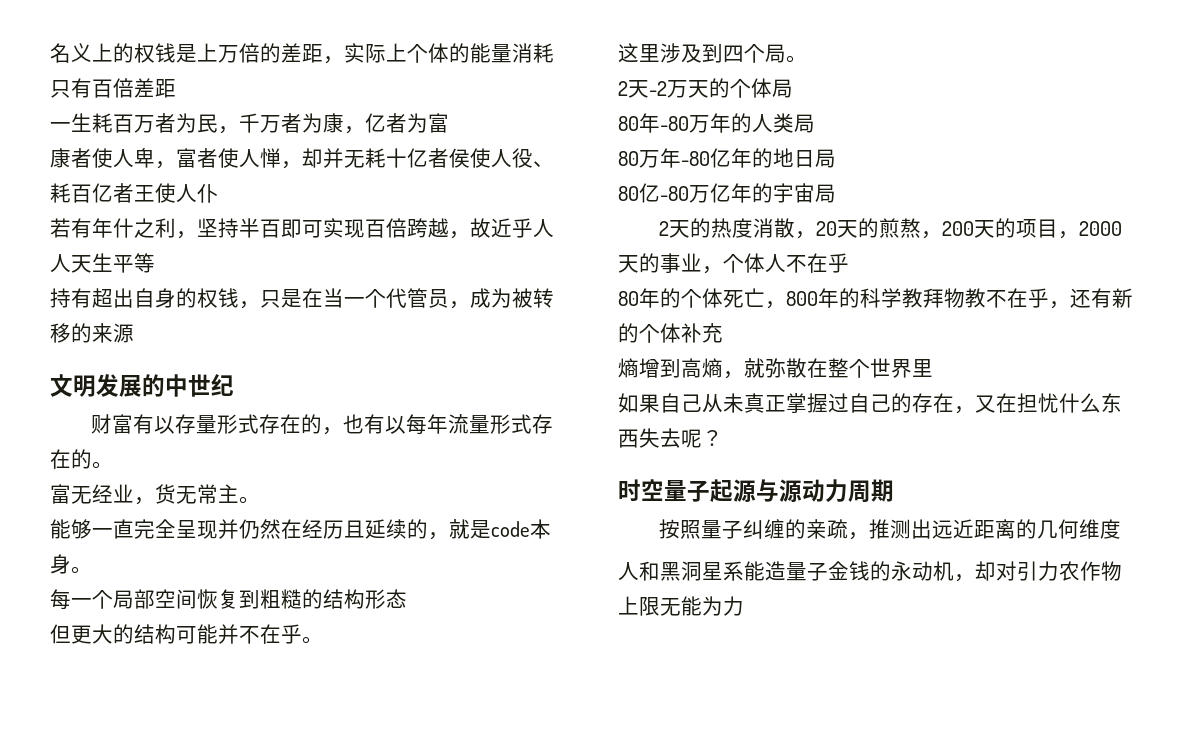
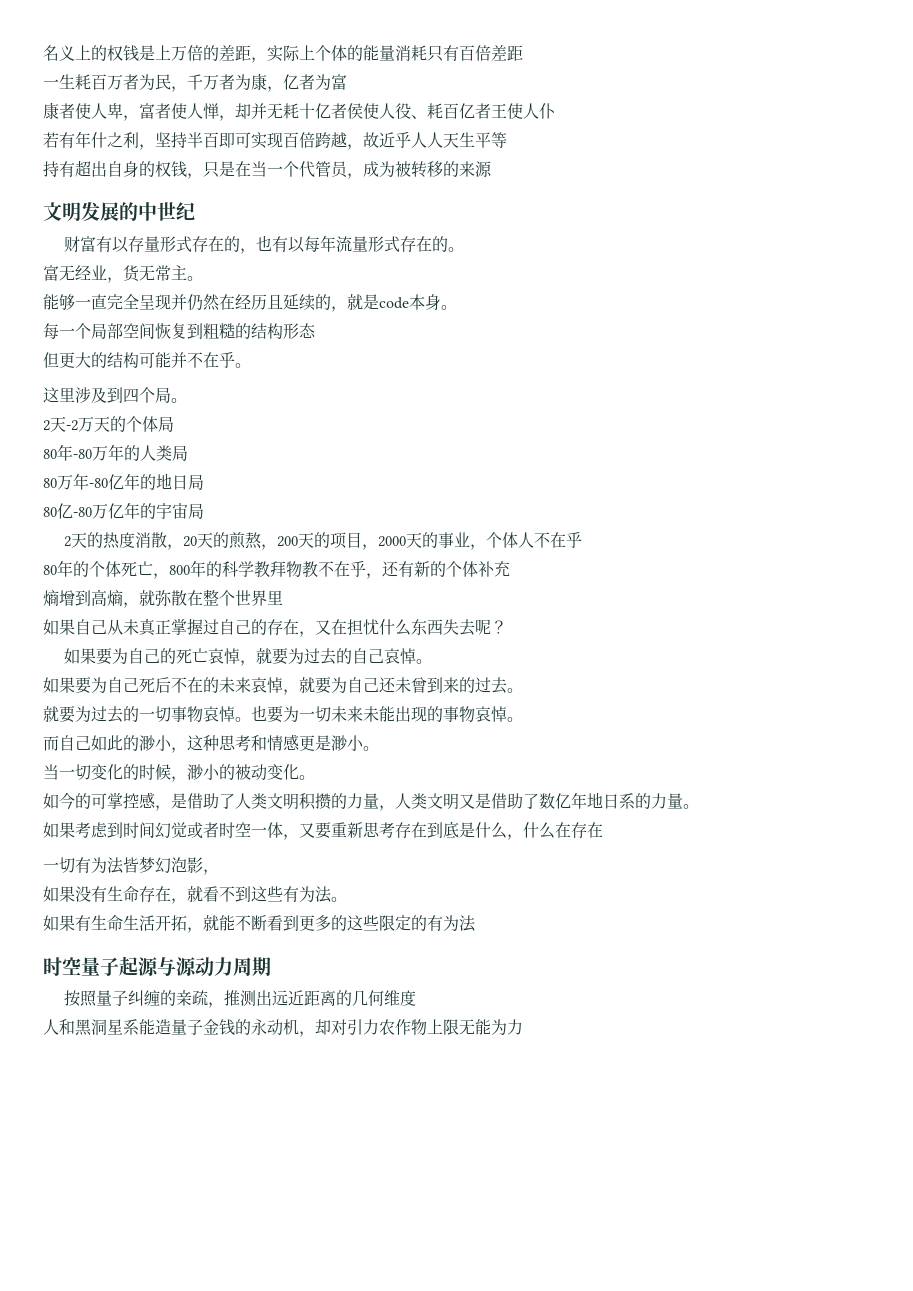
(723, 438) none -> [64,648,433,666] [43,677,523,695] [43,705,523,723] [43,734,379,753] [43,764,315,782] [43,792,699,811] [43,821,603,840] [43,856,219,875] [43,886,347,904] [43,915,476,933] // 如果要为自己的死亡哀悼，就要为过去的自己哀悼。 // 如果要为自己死后不在的未来哀悼，就要为自己还未曾到来的过去。 // 就要为过去的一切事物哀悼。也要为一切未来未能出现的事物哀悼。 // 而自己如此的渺小，这种思考和情感更是渺小。 // 当一切变化的时候，渺小的被动变化。 // 如今的可掌控感，是借助了人类文明积攒的力量，人类文明又是借助了数亿年地日系的力量。 // 如果考虑到时间幻觉或者时空一体，又要重新思考存在到底是什么，什么在存在 // 一切有为法皆梦幻泡影， // 如果没有生命存在，就看不到这些有为法。 // 如果有生命生活开拓，就能不断看到更多的这些限定的有为法

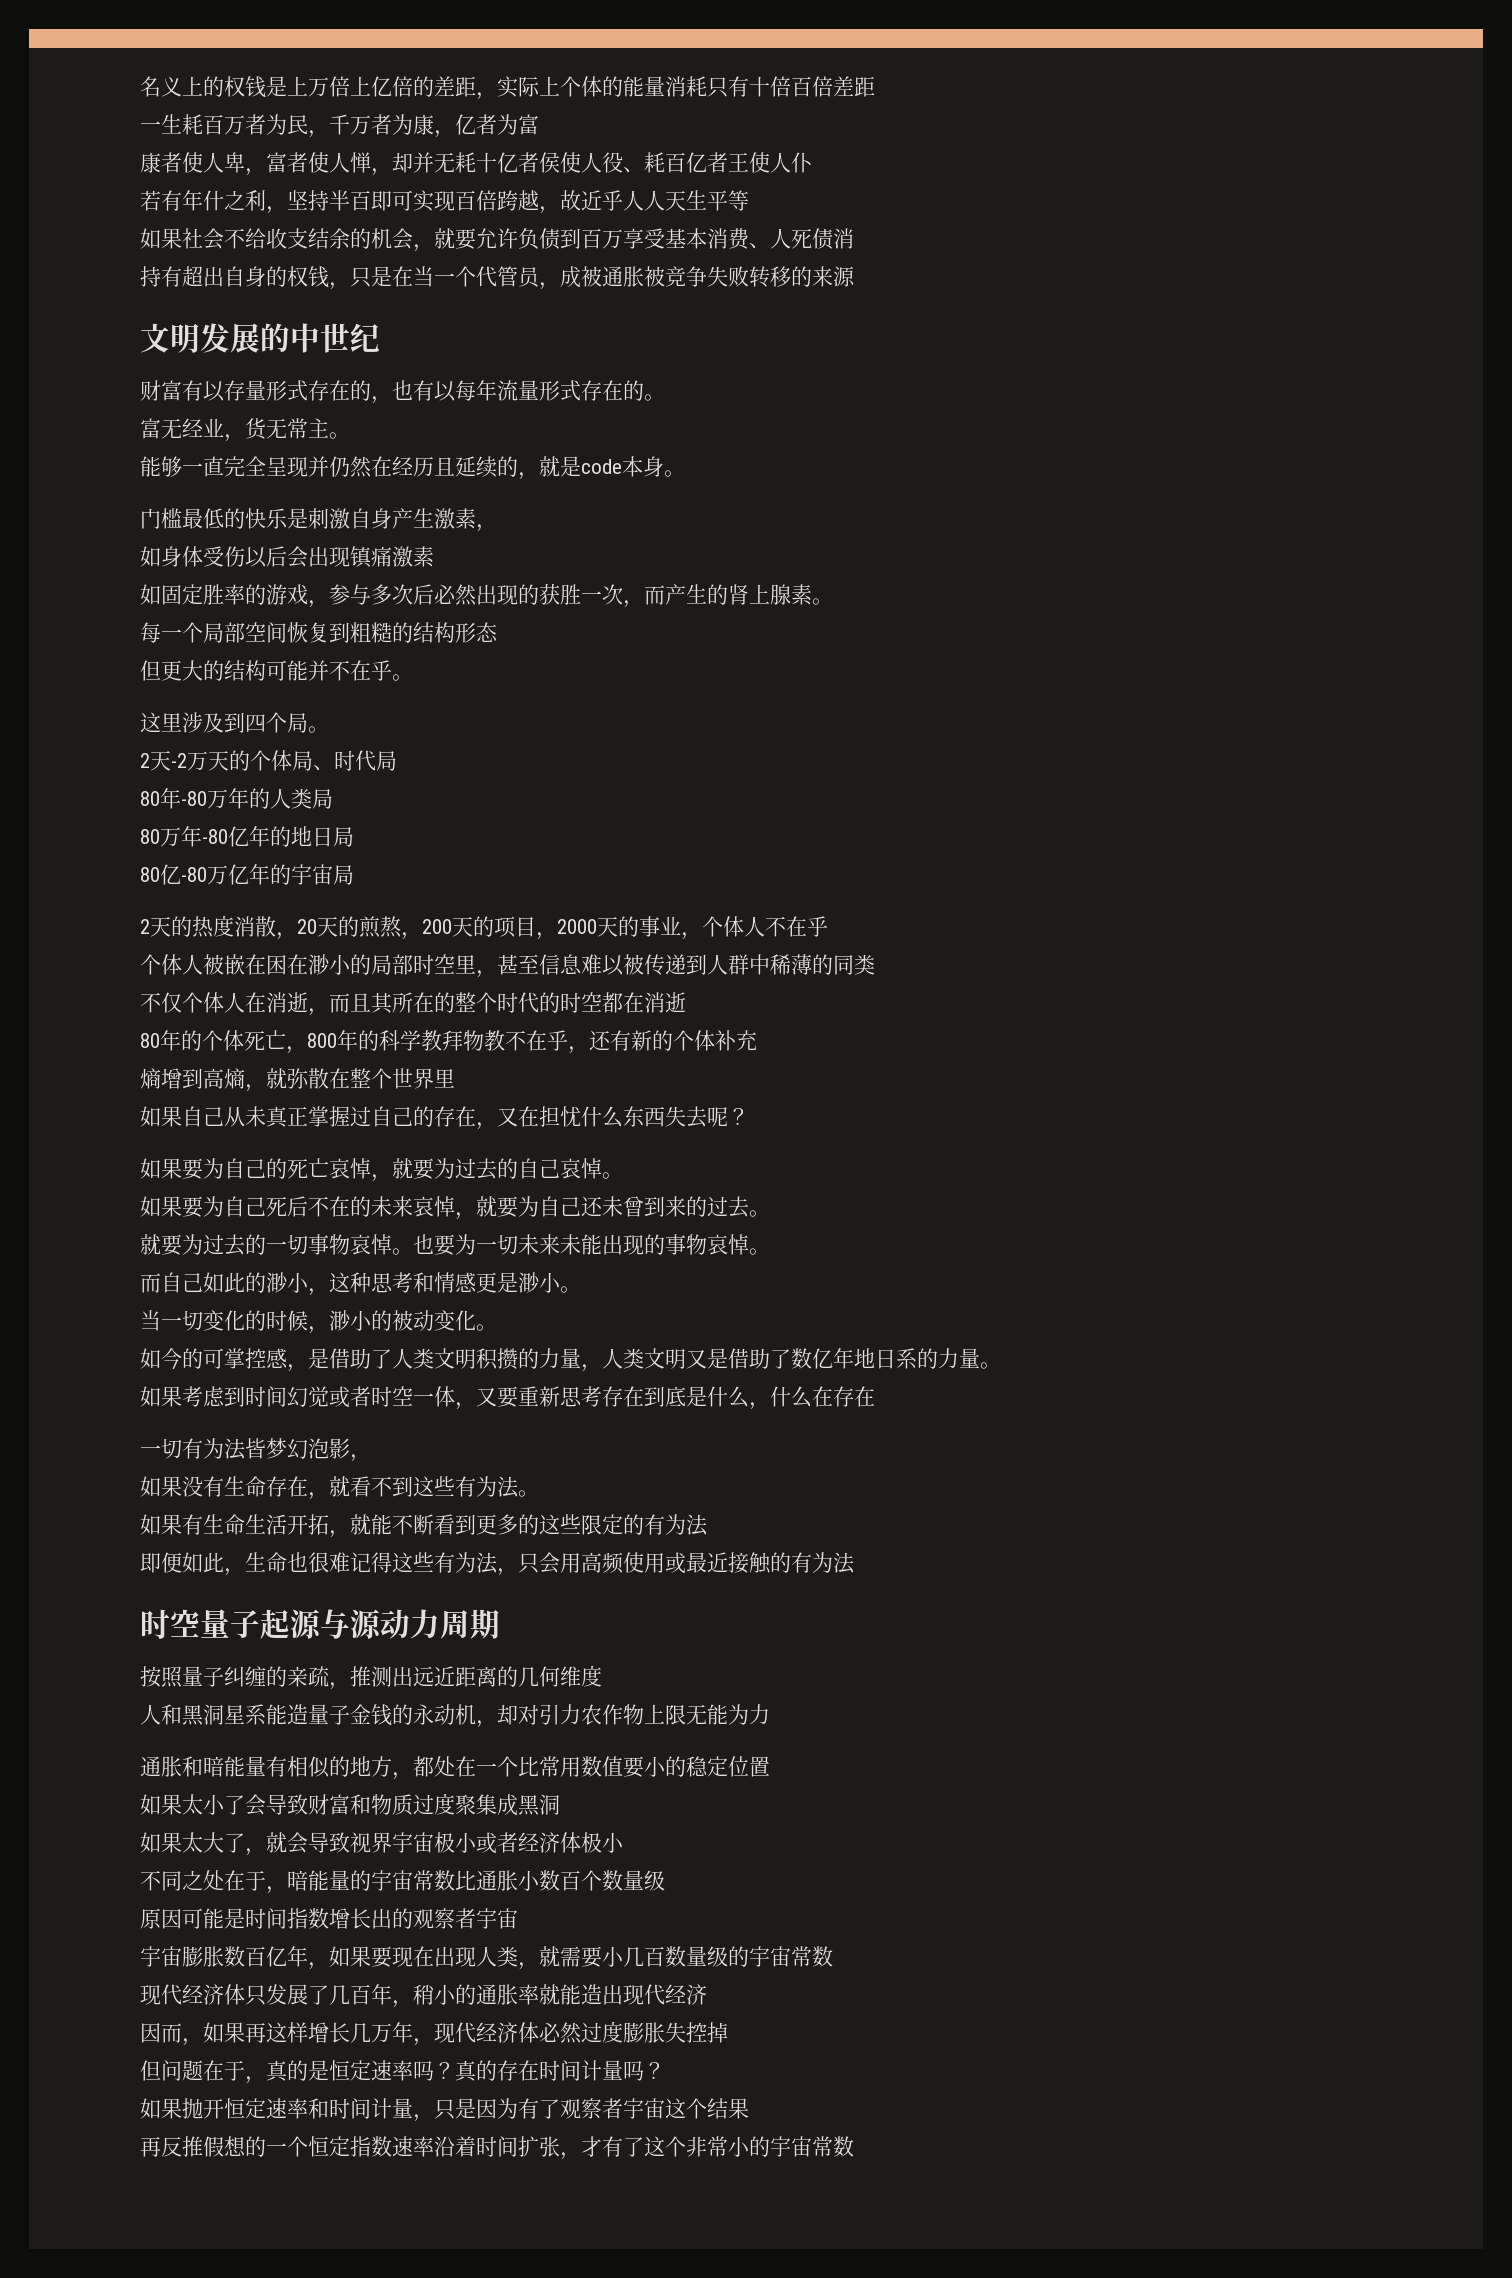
(203, 53) none -> [350,76,413,97] 上亿倍
(459, 53) none -> [749,76,791,97] 十倍
(507, 140) none -> [140,228,854,252] // 如果社会不给收支结余的机会，就要允许负债到百万享受基本消费、人死债消
[379,161,411,177] 为被 -> [581,266,749,287] 被通胀被竞争失败
(457, 307) none -> [140,508,497,532] [140,546,434,568] [140,583,833,608] // 门槛最低的快乐是刺激自身产生激素， // 如身体受伤以后会出现镇痛激素 // 如固定胜率的游戏，参与多次后必然出现的获胜一次，而产生的肾上腺素。
(174, 424) none -> [313,750,397,771] 、时代局
(583, 540) none -> [140,954,875,978] [140,992,686,1016] // 个体人被嵌在困在渺小的局部时空里，甚至信息难以被传递到人群中稀薄的同类 // 不仅个体人在消逝，而且其所在的整个时代的时空都在消逝
(476, 923) none -> [140,1552,855,1576] // 即便如此，生命也很难记得这些有为法，只会用高频使用或最近接触的有为法
(523, 1027) none -> [140,1756,770,1780] [140,1793,560,1816] [140,1832,624,1856] [140,1870,665,1894] [140,1908,518,1929] [140,1946,833,1970] [140,1984,707,2008] [140,2021,728,2046] [140,2060,665,2084] [140,2098,749,2122] [140,2136,854,2160] // 通胀和暗能量有相似的地方，都处在一个比常用数值要小的稳定位置 // 如果太小了会导致财富和物质过度聚集成黑洞 // 如果太大了，就会导致视界宇宙极小或者经济体极小 // 不同之处在于，暗能量的宇宙常数比通胀小数百个数量级 // 原因可能是时间指数增长出的观察者宇宙 // 宇宙膨胀数百亿年，如果要现在出现人类，就需要小几百数量级的宇宙常数 // 现代经济体只发展了几百年，稍小的通胀率就能造出现代经济 // 因而，如果再这样增长几万年，现代经济体必然过度膨胀失控掉 // 但问题在于，真的是恒定速率吗？真的存在时间计量吗？ // 如果抛开恒定速率和时间计量，只是因为有了观察者宇宙这个结果 // 再反推假想的一个恒定指数速率沿着时间扩张，才有了这个非常小的宇宙常数

